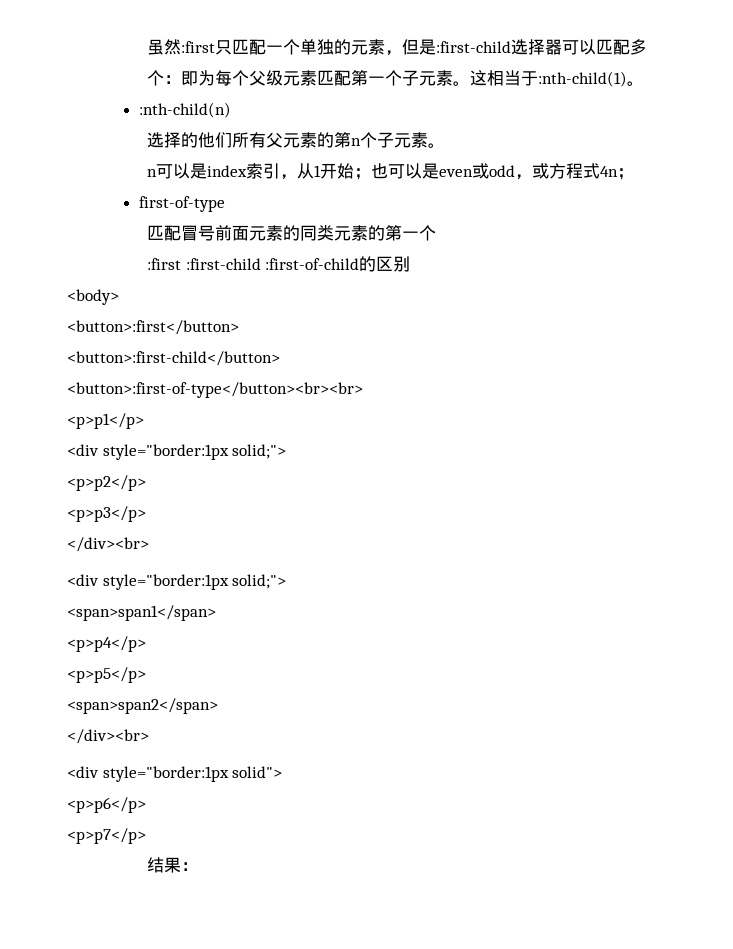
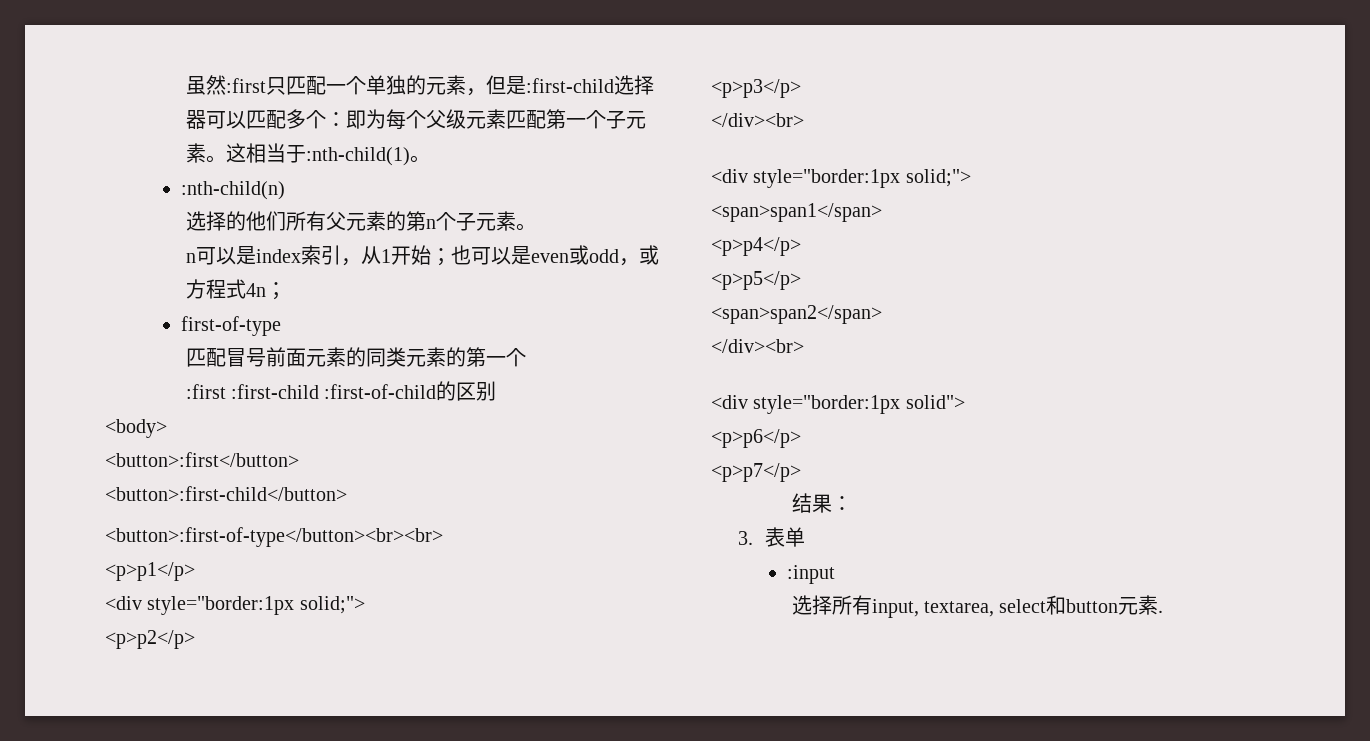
(199, 866) none -> [737,527,805,547] [786,565,835,584] [791,595,1164,618] // 3.表单 // :input // 选择所有input, textarea, select和button元素.

